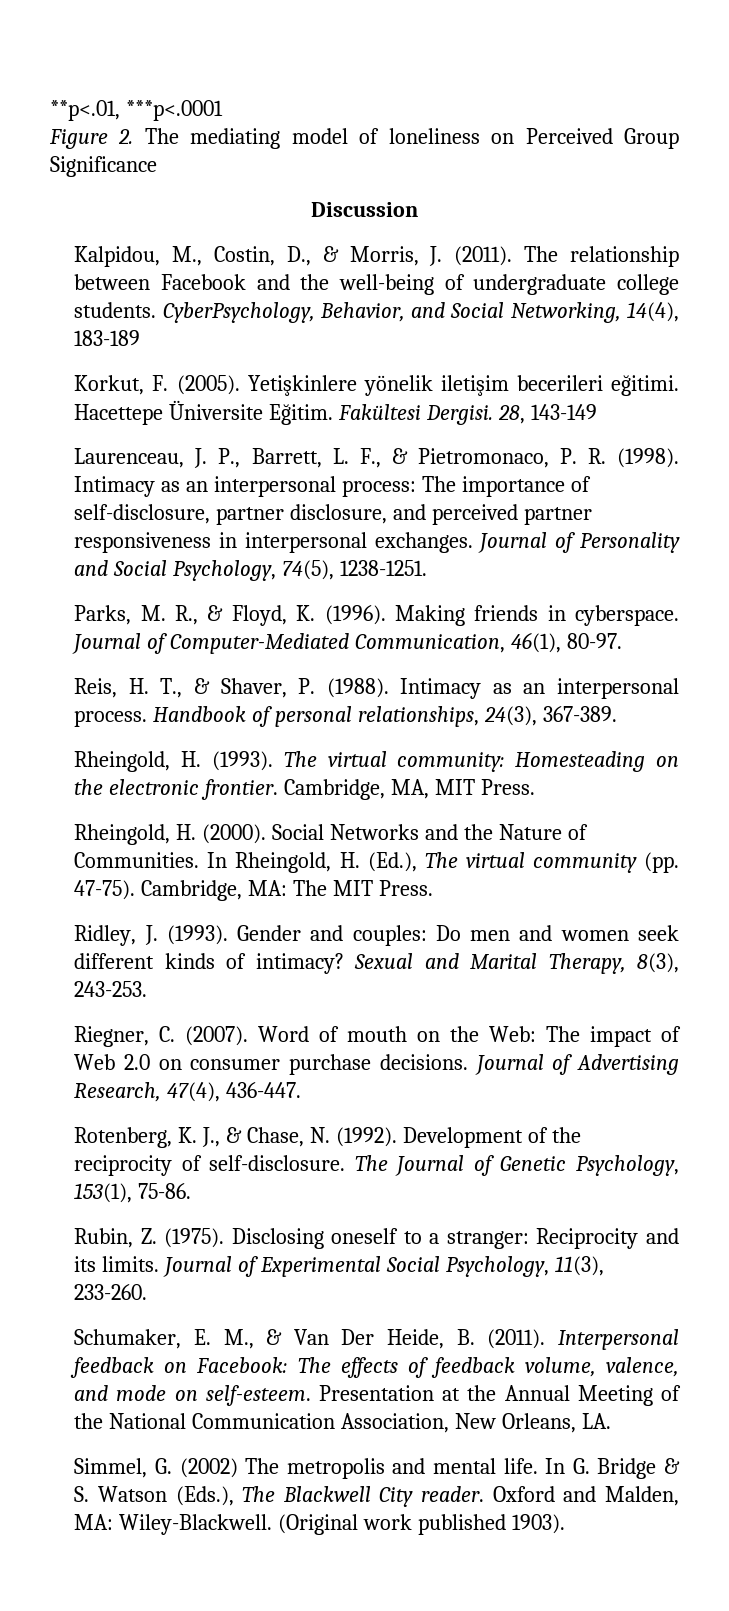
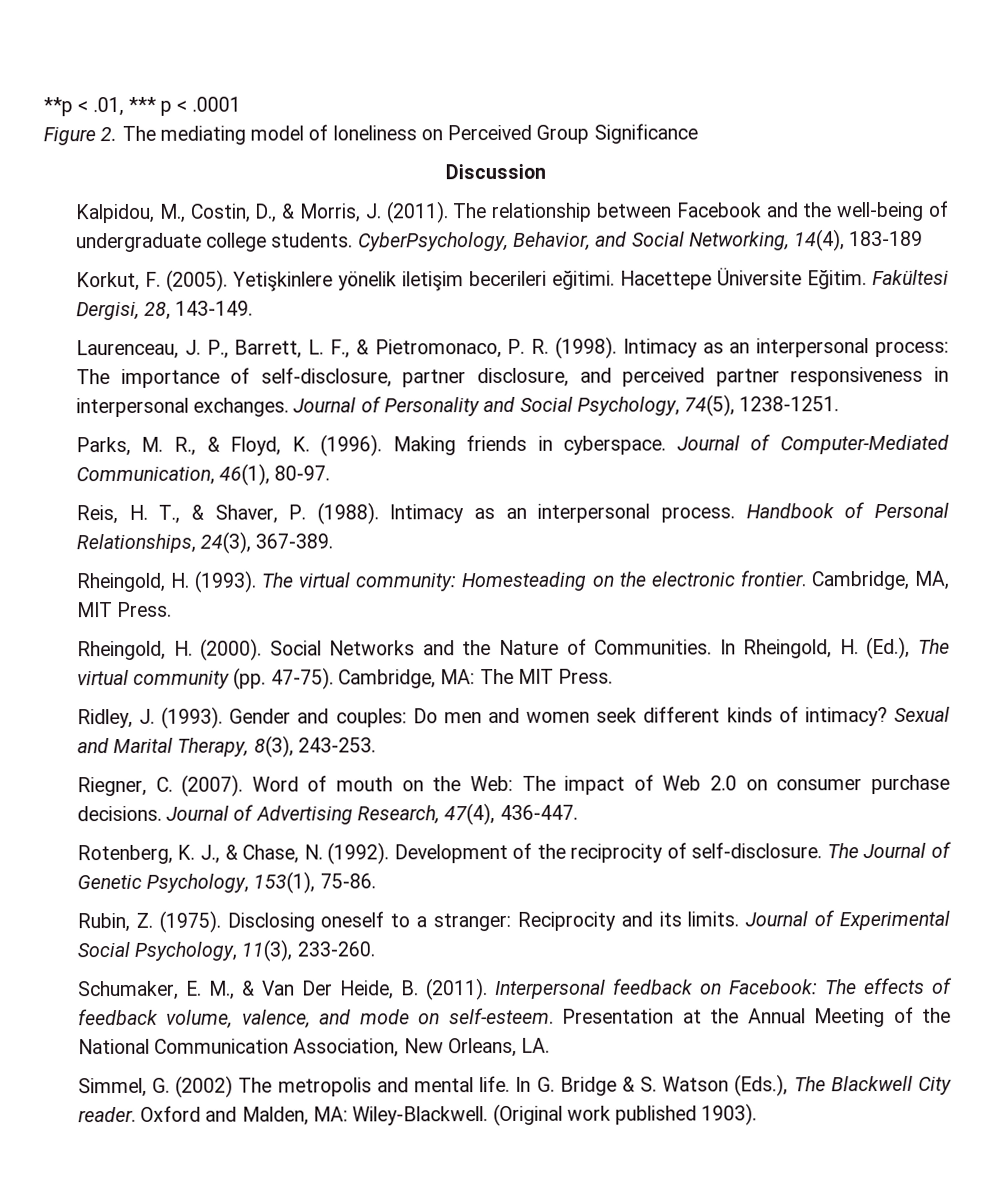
[50,100,223,121] **p<.01, ***p<.0001 -> [43,96,241,117] **p < .01, *** p < .0001
[426,404,597,425] Dergisi. 28, 143-149 -> [75,300,254,321] Dergisi, 28, 143-149.
[275,706,480,727] personal relationships, -> [874,502,949,519] [75,533,196,554] Personal Relationships,

